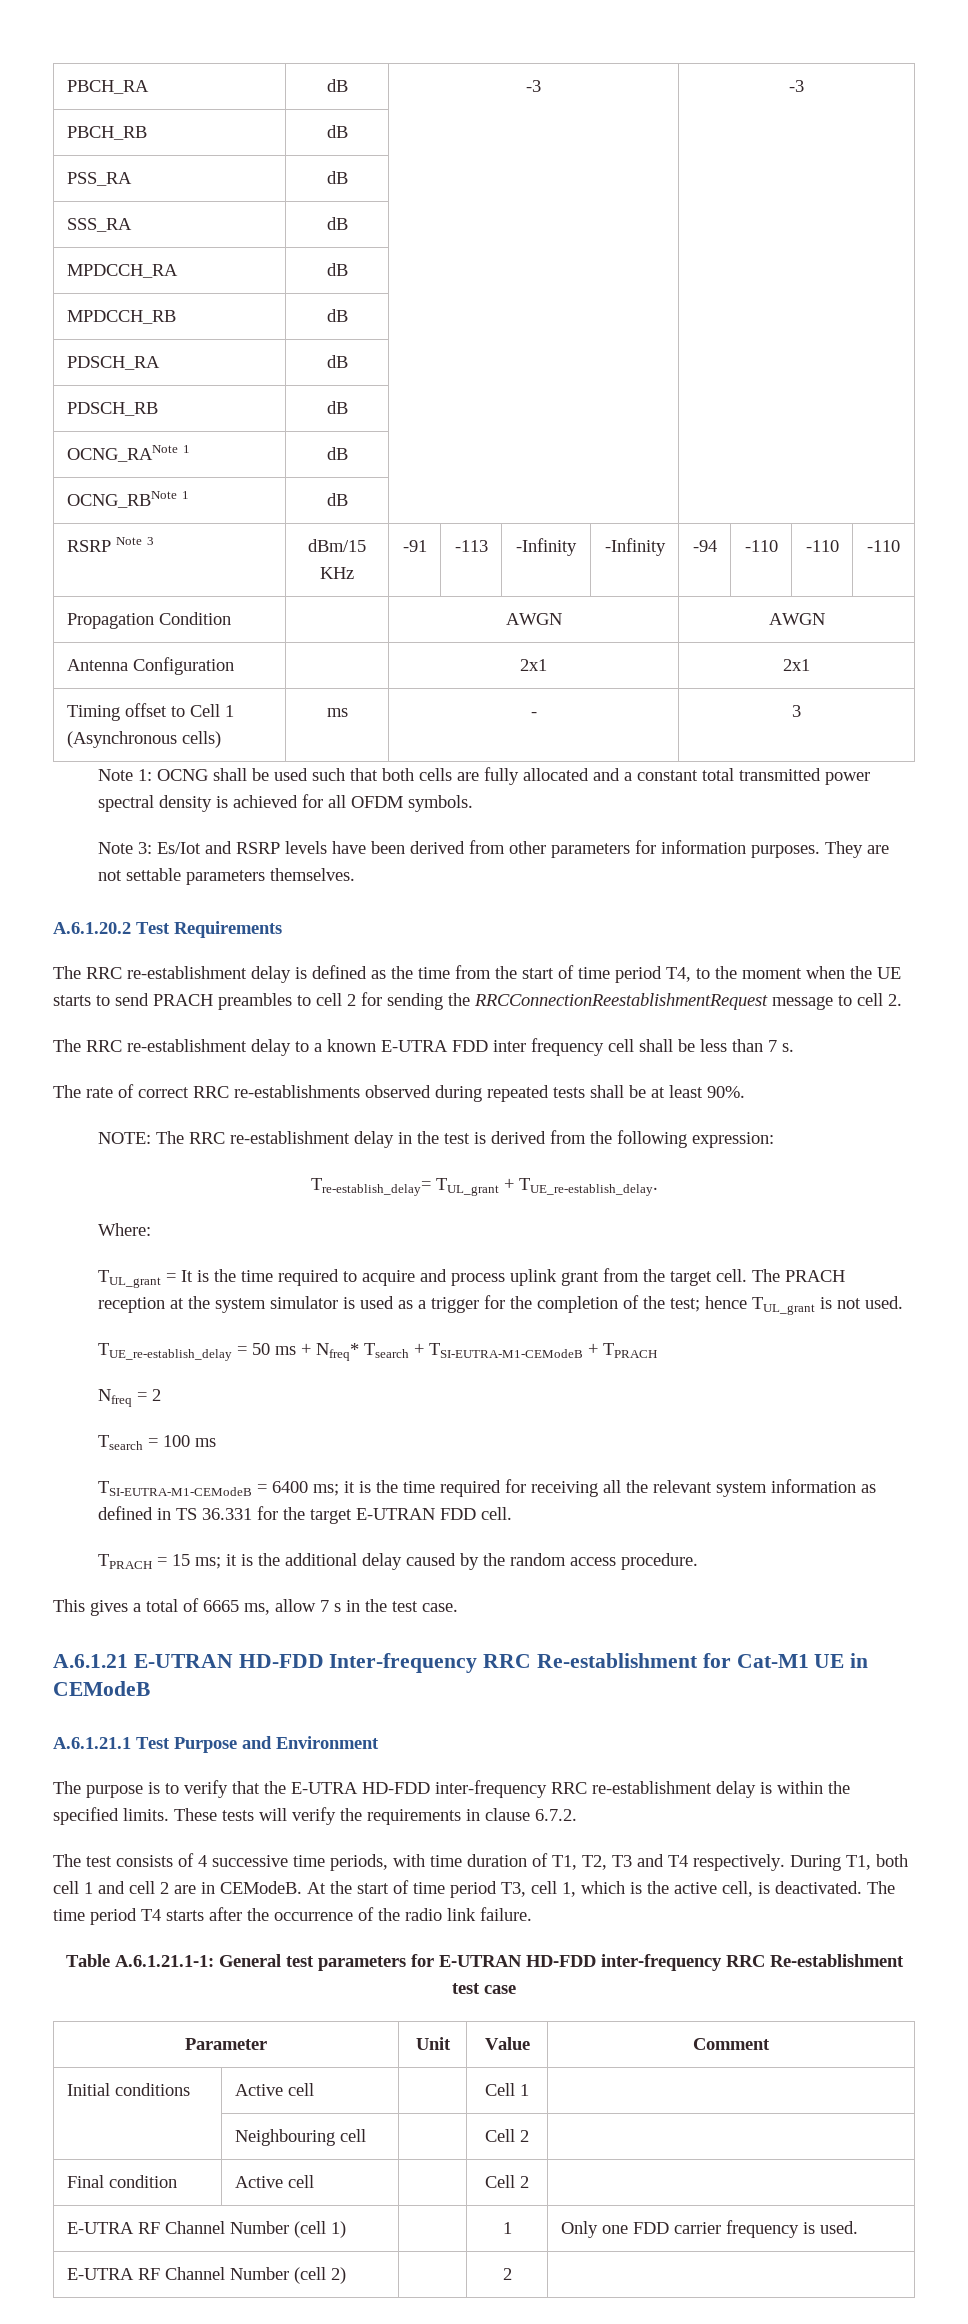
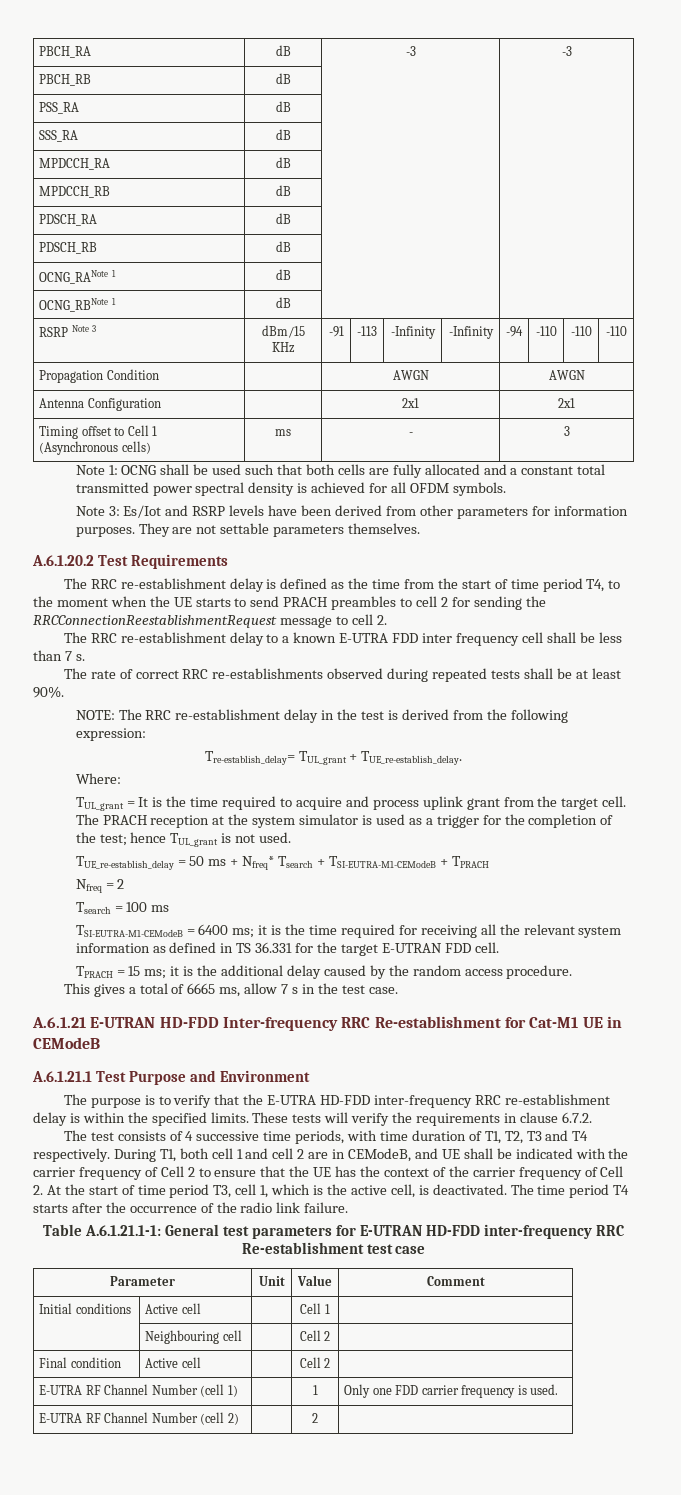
[220,1881,302,1894] CEModeB. -> [348,1148,629,1162] [33,1166,624,1180] [33,1185,43,1195] CEModeB, and UE shall be indicated with the carrier frequency of Cell 2 to ensure that the UE has the context of the carrier frequency of Cell 2.

